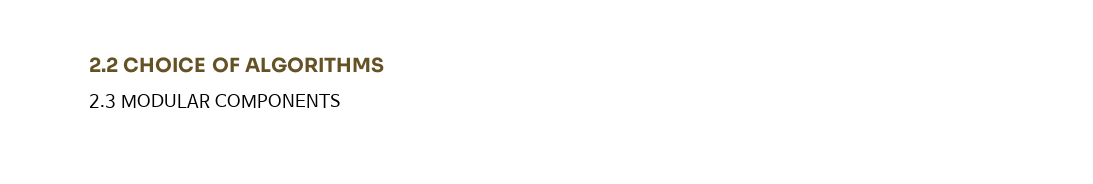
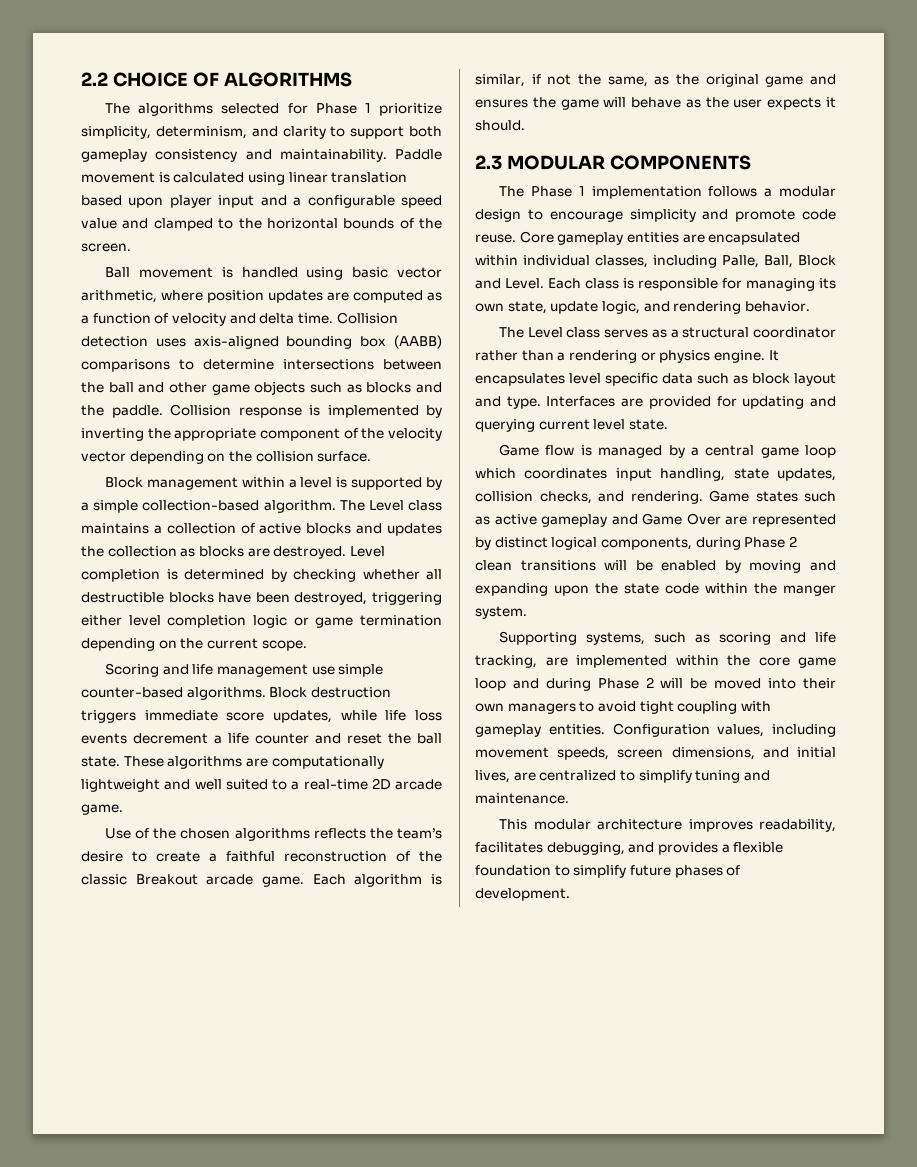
[89,94,341,108] 2.3 MODULAR COMPONENTS -> [105,103,442,116] [81,126,442,139] [81,149,442,162] [81,172,408,185] [81,195,443,208] [81,218,442,231] [81,243,131,252] [105,267,442,280] [81,290,442,303] [81,312,398,326] [81,335,442,349] [81,359,442,372] [81,381,443,395] [81,404,442,418] [81,428,443,441] [81,451,372,464] [105,477,442,490] [81,500,442,513] [81,523,442,536] [81,546,385,559] [81,569,442,582] [81,592,442,605] [81,615,442,628] [81,638,307,651] [105,663,384,677] [81,687,391,700] [81,710,442,723] [81,733,442,744] [81,756,384,769] [81,778,442,792] [81,804,123,815] [105,828,443,841] [81,851,442,862] [81,874,442,887] [475,74,836,87] [475,97,836,110] [475,120,525,131] [475,155,751,170] [499,186,836,199] [475,209,836,222] [475,231,801,245] [475,255,836,268] [475,278,836,291] [475,301,810,314] [499,327,836,338] [475,350,779,363] [475,373,836,386] [475,396,836,409] [475,419,668,432] [499,444,836,458] [475,468,836,481] [475,490,836,504] [475,513,836,527] [475,536,797,550] [475,560,836,573] [475,583,836,596] [475,606,527,619] [499,631,836,645] [475,655,836,668] [475,677,836,691] [475,701,771,714] [475,723,836,737] [475,747,836,760] [475,770,770,783] [475,793,569,804] [499,819,836,832] [475,842,784,855] [475,865,741,878] [475,888,570,901] The algorithms selected for Phase 1 prioritize simplicity, determinism, and clarity to support both gameplay consistency and maintainability. Paddle movement is calculated using linear translation based upon player input and a configurable speed value and clamped to the horizontal bounds of the screen. // Ball movement is handled using basic vector arithmetic, where position updates are computed as a function of velocity and delta time. Collision detection uses axis-aligned bounding box (AABB) comparisons to determine intersections between the ball and other game objects such as blocks and the paddle. Collision response is implemented by inverting the appropriate component of the velocity vector depending on the collision surface. // Block management within a level is supported by a simple collection-based algorithm. The Level class maintains a collection of active blocks and updates the collection as blocks are destroyed. Level completion is determined by checking whether all destructible blocks have been destroyed, triggering either level completion logic or game termination depending on the current scope. // Scoring and life management use simple counter-based algorithms. Block destruction triggers immediate score updates, while life loss events decrement a life counter and reset the ball state. These algorithms are computationally lightweight and well suited to a real-time 2D arcade game. // Use of the chosen algorithms reflects the team’s desire to create a faithful reconstruction of the classic Breakout arcade game. Each algorithm is similar, if not the same, as the original game and ensures the game will behave as the user expects it should. // 2.3 MODULAR COMPONENTS // The Phase 1 implementation follows a modular design to encourage simplicity and promote code reuse. Core gameplay entities are encapsulated within individual classes, including Palle, Ball, Block and Level. Each class is responsible for managing its own state, update logic, and rendering behavior. // The Level class serves as a structural coordinator rather than a rendering or physics engine. It encapsulates level specific data such as block layout and type. Interfaces are provided for updating and querying current level state. // Game flow is managed by a central game loop which coordinates input handling, state updates, collision checks, and rendering. Game states such as active gameplay and Game Over are represented by distinct logical components, during Phase 2 clean transitions will be enabled by moving and expanding upon the state code within the manger system. // Supporting systems, such as scoring and life tracking, are implemented within the core game loop and during Phase 2 will be moved into their own managers to avoid tight coupling with gameplay entities. Configuration values, including movement speeds, screen dimensions, and initial lives, are centralized to simplify tuning and maintenance. // This modular architecture improves readability, facilitates debugging, and provides a flexible foundation to simplify future phases of development.

